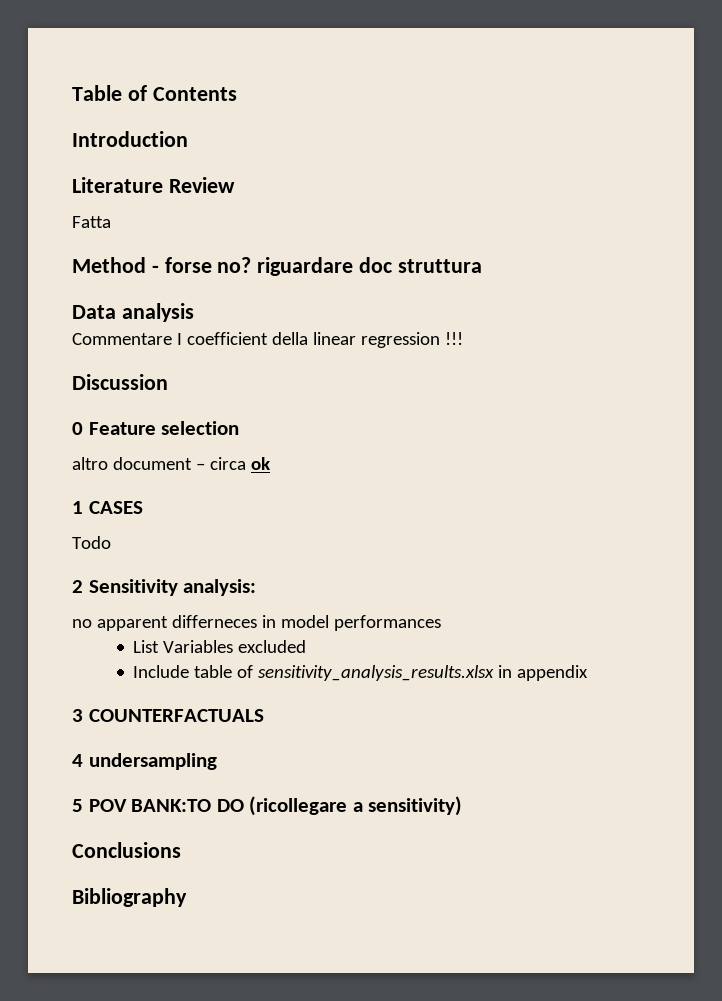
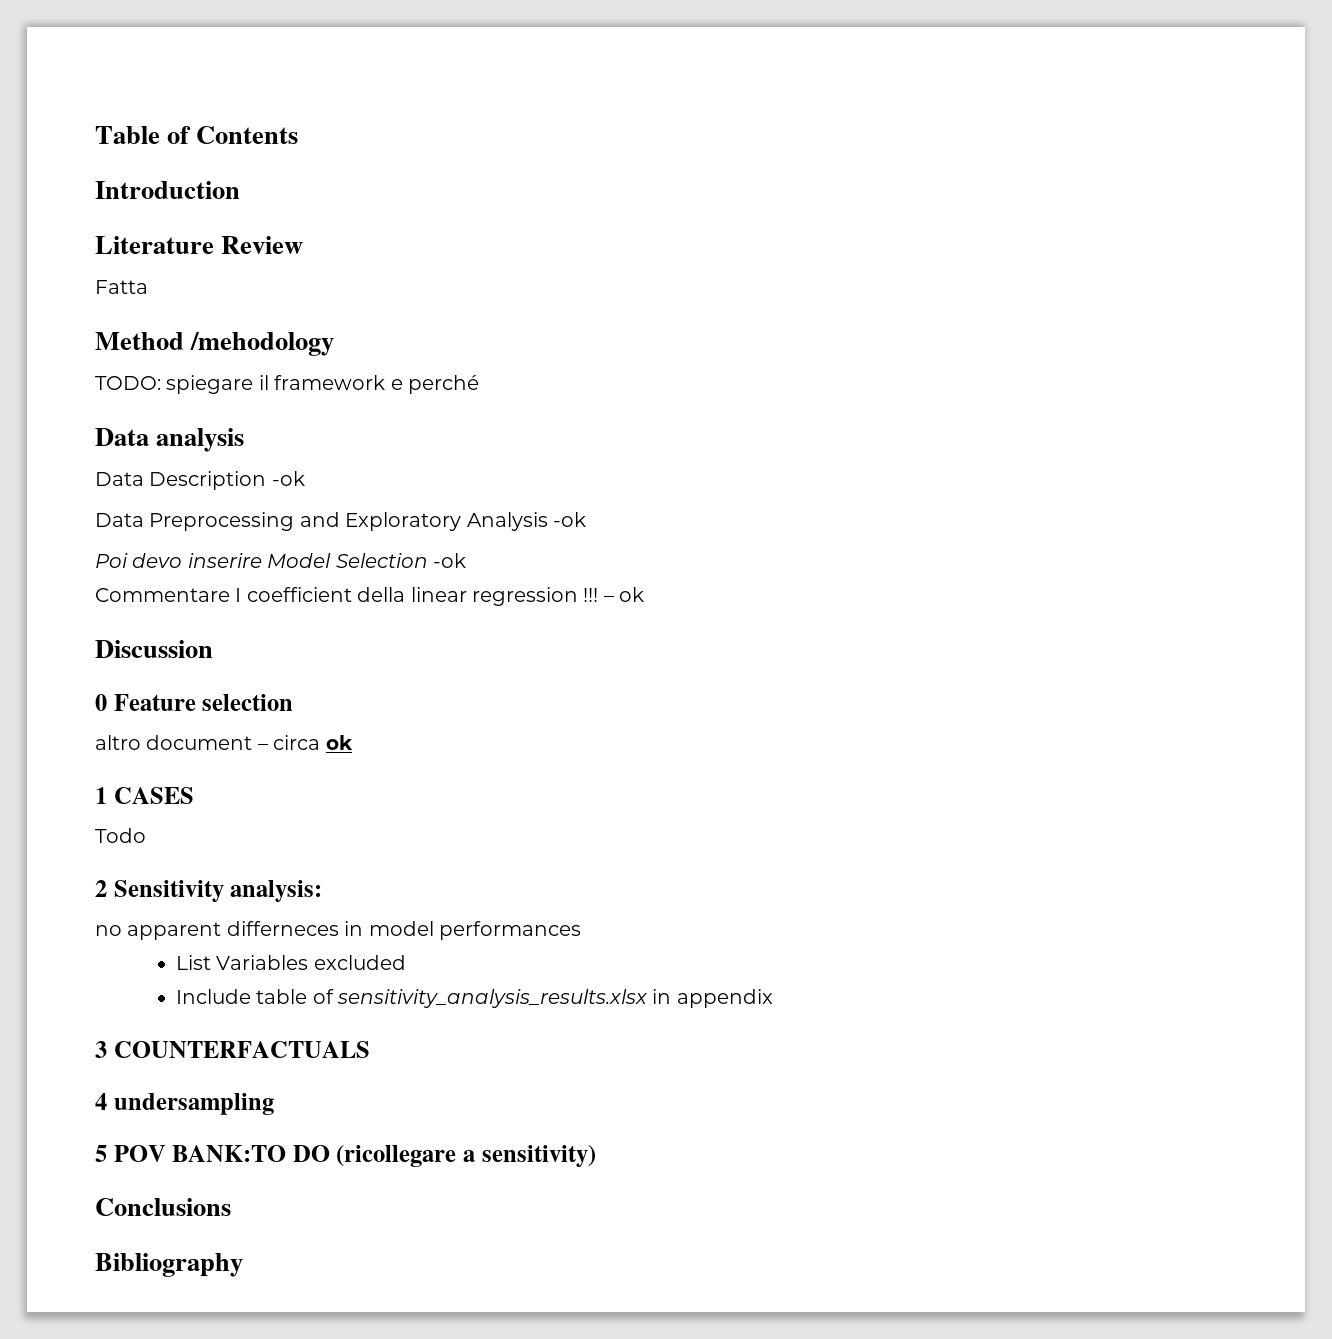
[151,257,482,276] [72,303,194,322] - forse no? riguardare doc struttura // Data analysis -> [190,332,335,356] [95,375,479,394] [95,428,245,452] [95,471,305,490] [95,512,586,531] [95,553,466,568] /mehodology // TODO: spiegare il framework e perché // Data analysis // Data Description -ok // Data Preprocessing and Exploratory Analysis -ok // Poi devo inserire Model Selection -ok
(463, 338) none -> [603,587,645,602] – ok

